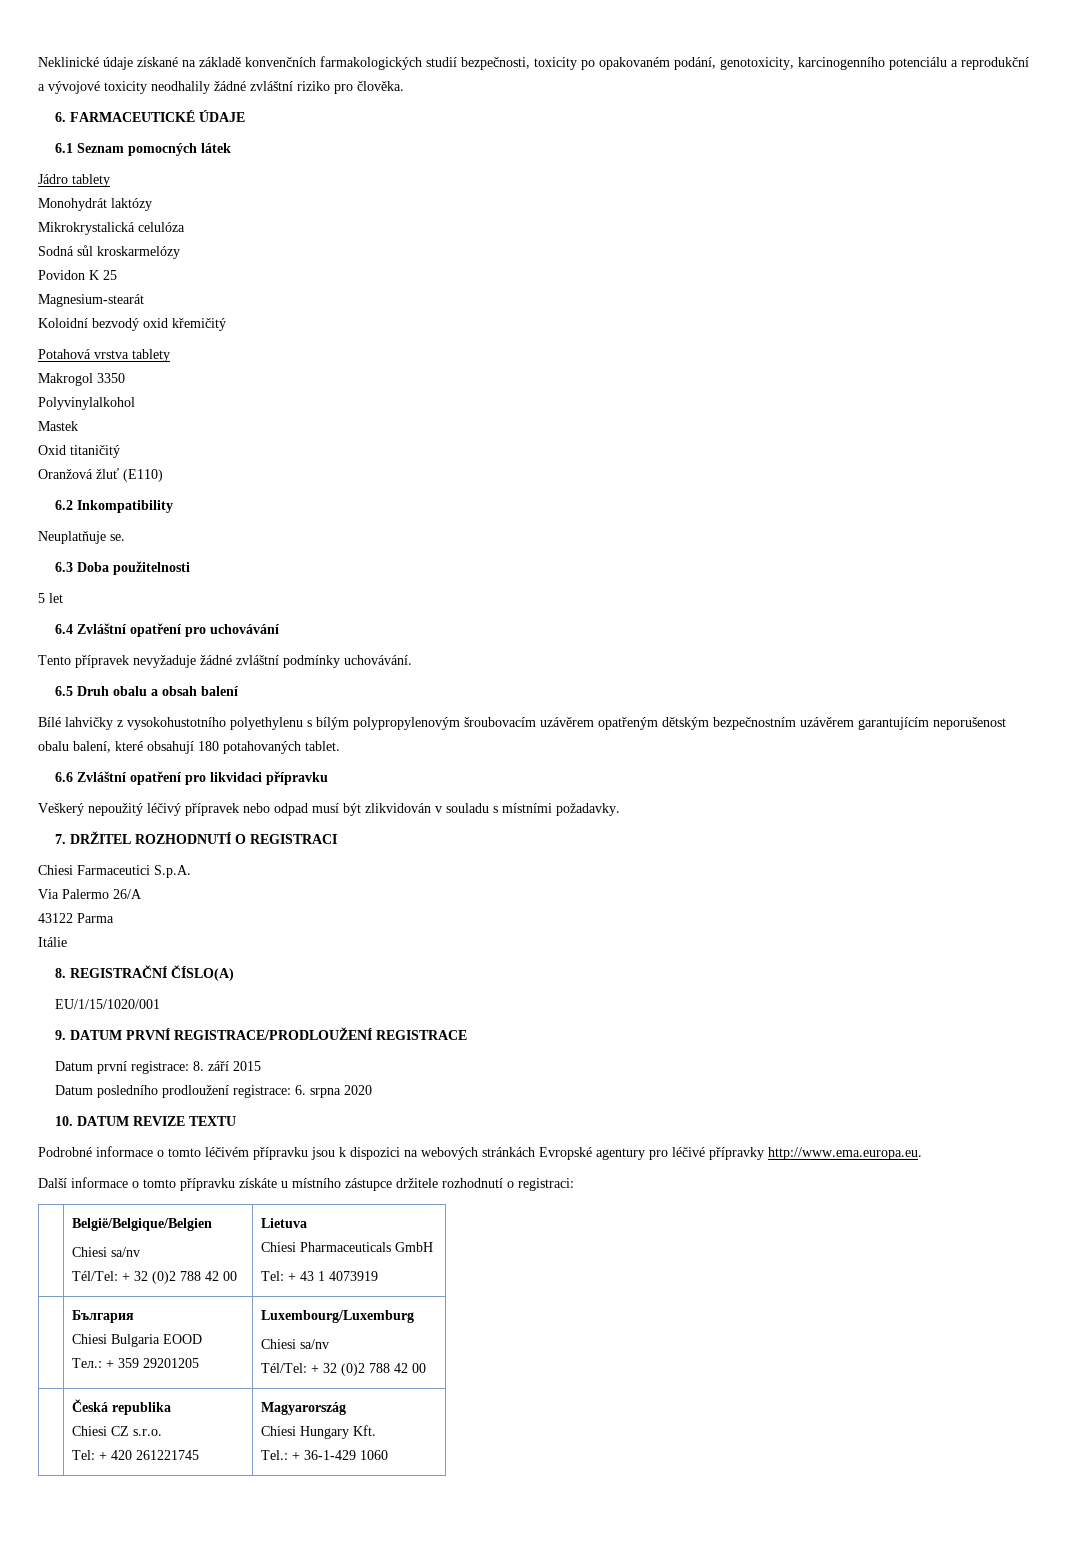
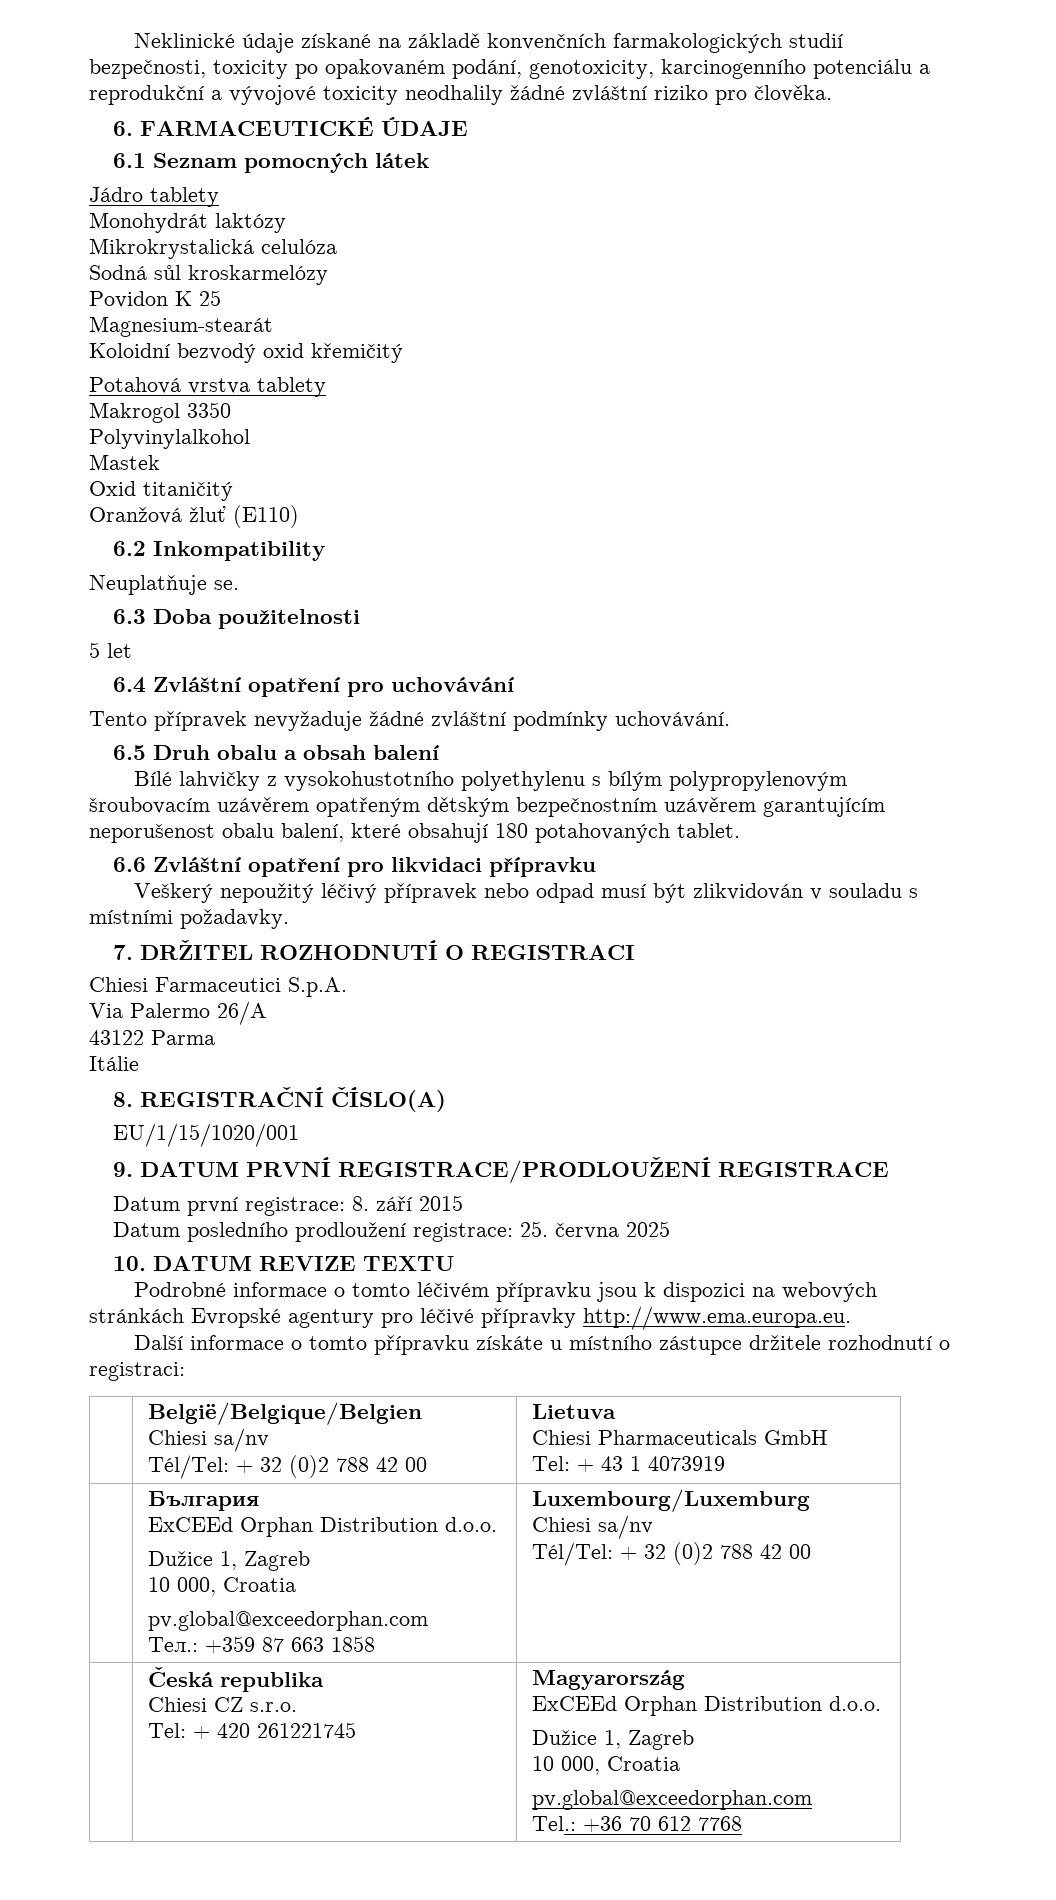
[294,1085,372,1098] 6. srpna 2020 -> [519,1221,670,1239] 25. června 2025
[72,1334,203,1347] [72,1358,200,1368] Chiesi Bulgaria EOOD // Teл.: + 359 29201205 -> [148,1517,498,1537] [148,1551,311,1571] [148,1577,297,1596] [148,1611,429,1631] [148,1636,376,1653] ExCEEd Orphan Distribution d.o.o. // Dužice 1, Zagreb // 10 000, Croatia // pv.global@exceedorphan.com // Teл.: +359 87 663 1858
[261,1425,377,1439] [261,1450,389,1460] Chiesi Hungary Kft. // Tel.: + 36-1-429 1060 -> [532,1696,882,1716] [532,1730,695,1750] [532,1756,681,1775] [532,1790,813,1810] [532,1816,743,1832] ExCEEd Orphan Distribution d.o.o. // Dužice 1, Zagreb // 10 000, Croatia // pv.global@exceedorphan.com // Tel.: +36 70 612 7768

